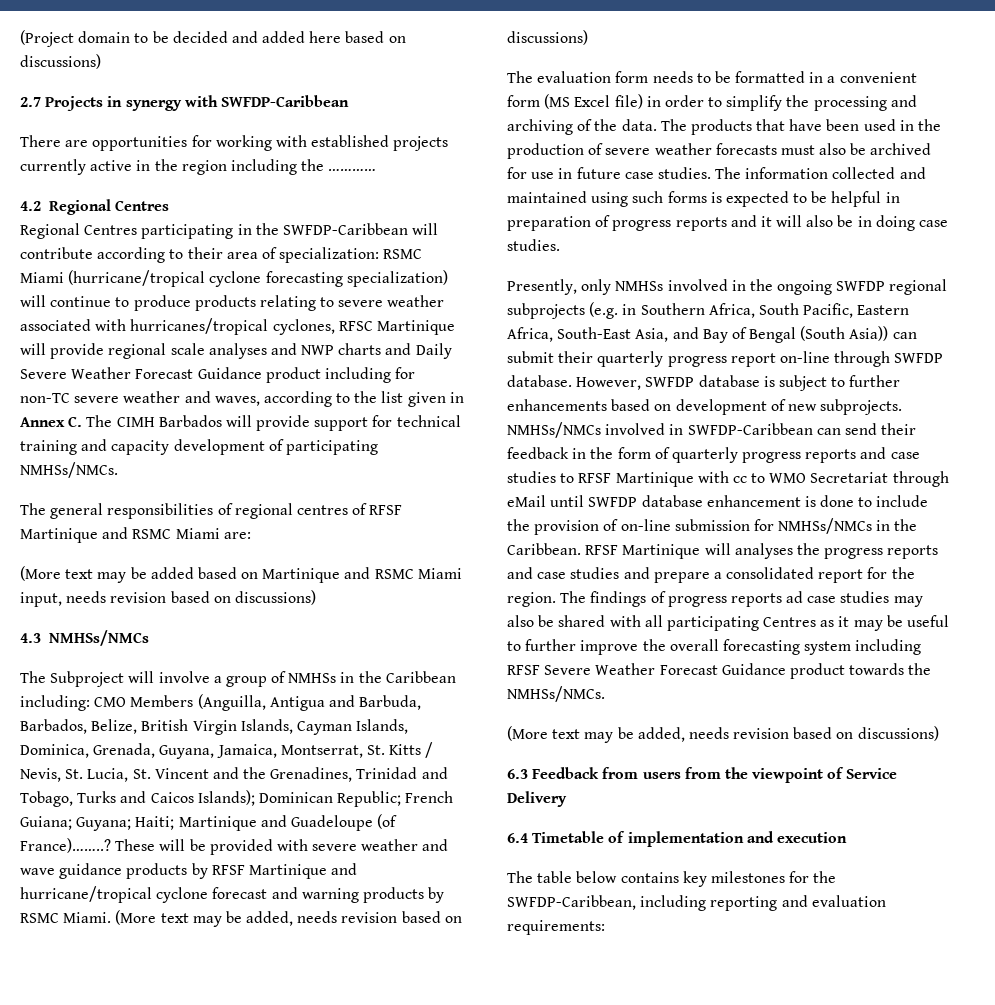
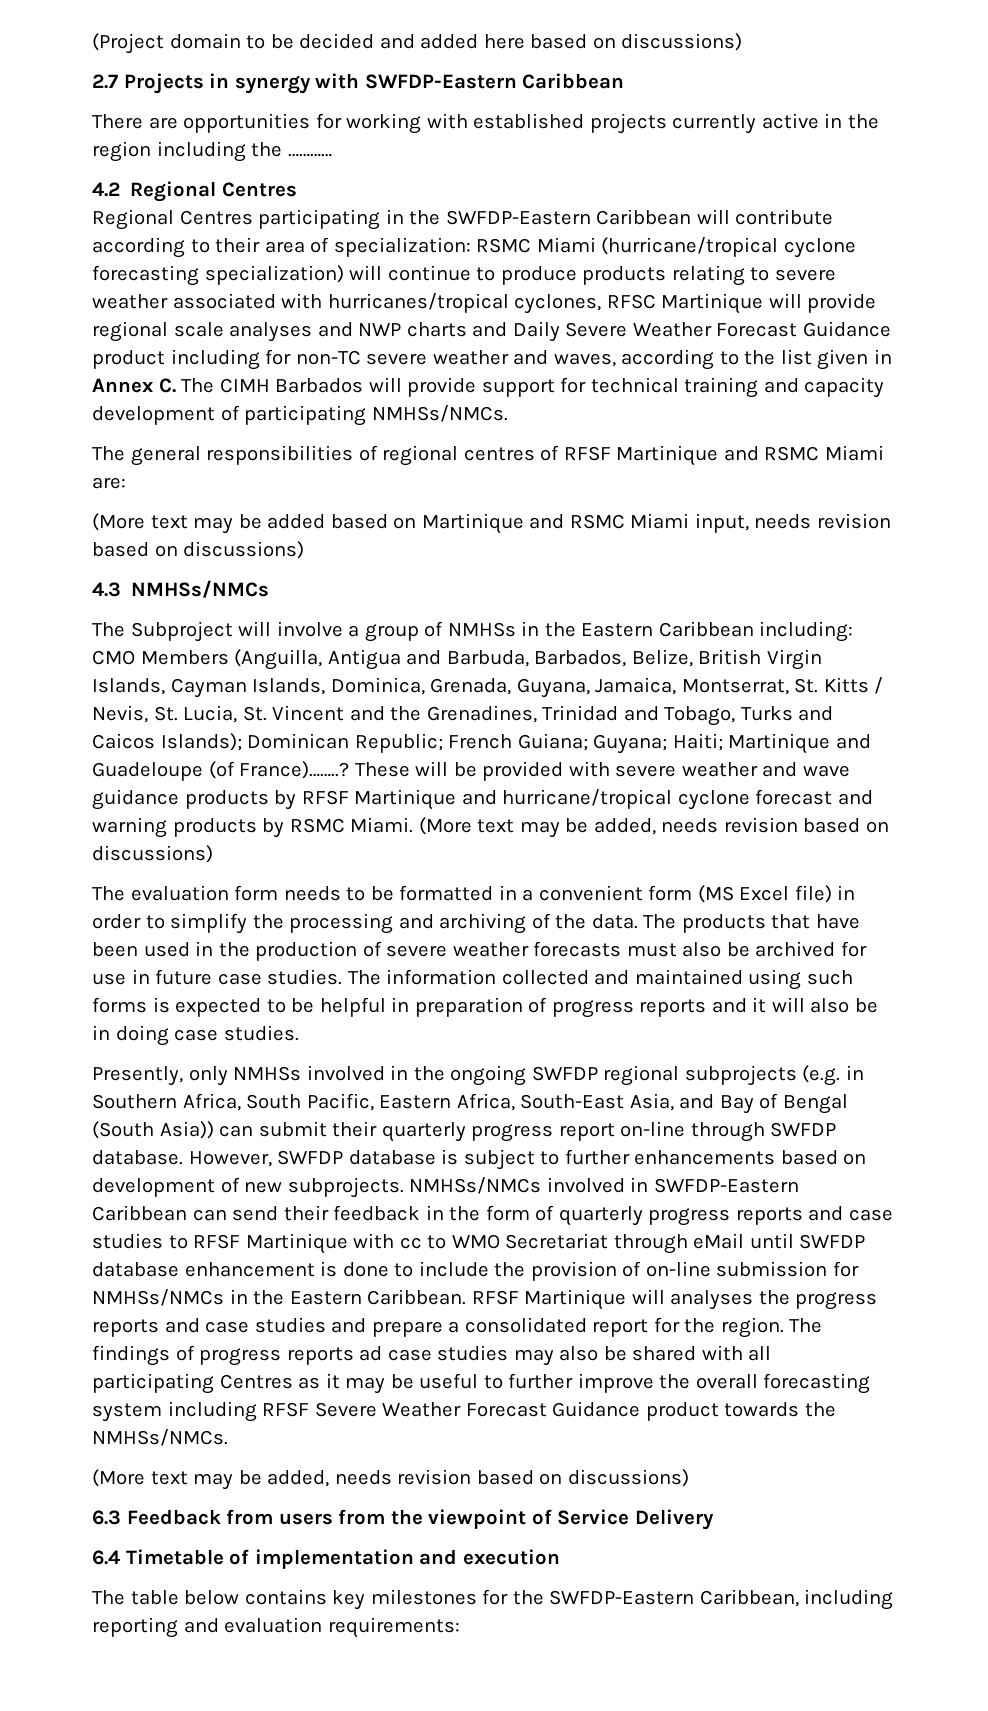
[220,95,349,107] SWFDP-Caribbean -> [364,73,625,89] SWFDP-Eastern Caribbean
[282,223,408,235] SWFDP-Caribbean -> [445,209,692,225] SWFDP-Eastern Caribbean
(382, 677) none -> [581,623,654,637] Eastern
[687,423,813,435] SWFDP-Caribbean -> [653,1178,799,1193] [92,1205,187,1221] SWFDP-Eastern Caribbean
(918, 525) none -> [289,1291,362,1305] Eastern
[507,895,636,910] SWFDP-Caribbean, -> [549,1589,799,1607] SWFDP-Eastern Caribbean,

